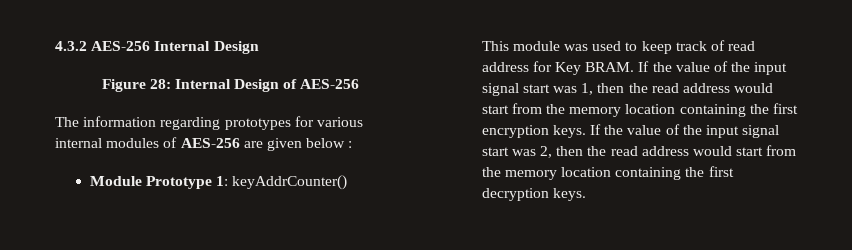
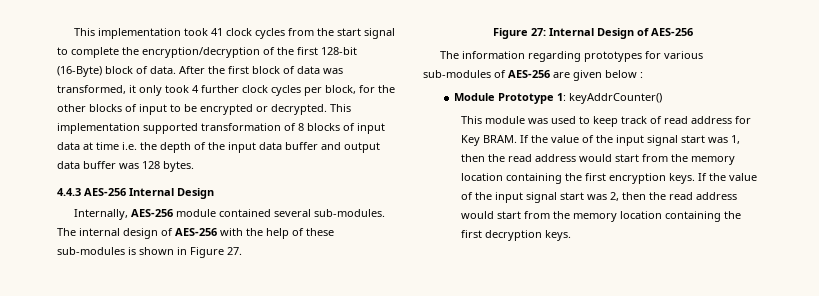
[55,41,259,54] [101,79,171,92] 4.3.2 AES-256 Internal Design // Figure 28: -> [73,28,395,39] [57,47,357,58] [57,66,343,77] [57,85,395,96] [57,104,351,115] [57,123,385,134] [57,142,380,153] [57,161,194,172] [57,188,214,199] [73,209,385,220] [57,228,334,239] [57,247,242,258] [492,28,546,39] This implementation took 41 clock cycles from the start signal to complete the encryption/decryption of the first 128-bit (16-Byte) block of data. After the first block of data was transformed, it only took 4 further clock cycles per block, for the other blocks of input to be encrypted or decrypted. This implementation supported transformation of 8 blocks of input data at time i.e. the depth of the input data buffer and output data buffer was 128 bytes. // 4.4.3 AES-256 Internal Design // Internally, AES-256 module contained several sub-modules. The internal design of AES-256 with the help of these sub-modules is shown in Figure 27. // Figure 27:
[55,138,160,148] internal modules -> [423,70,491,78] sub-modules

